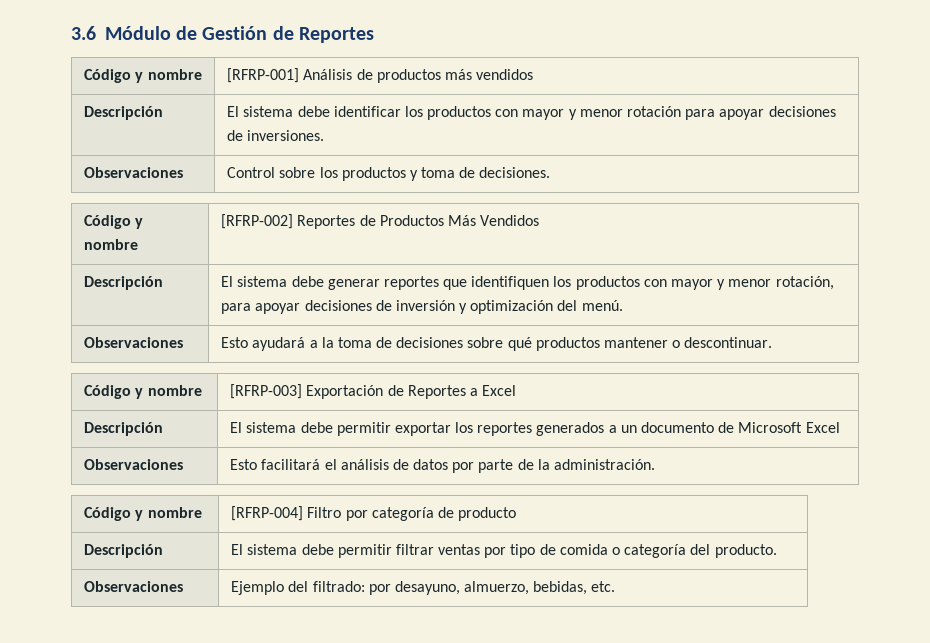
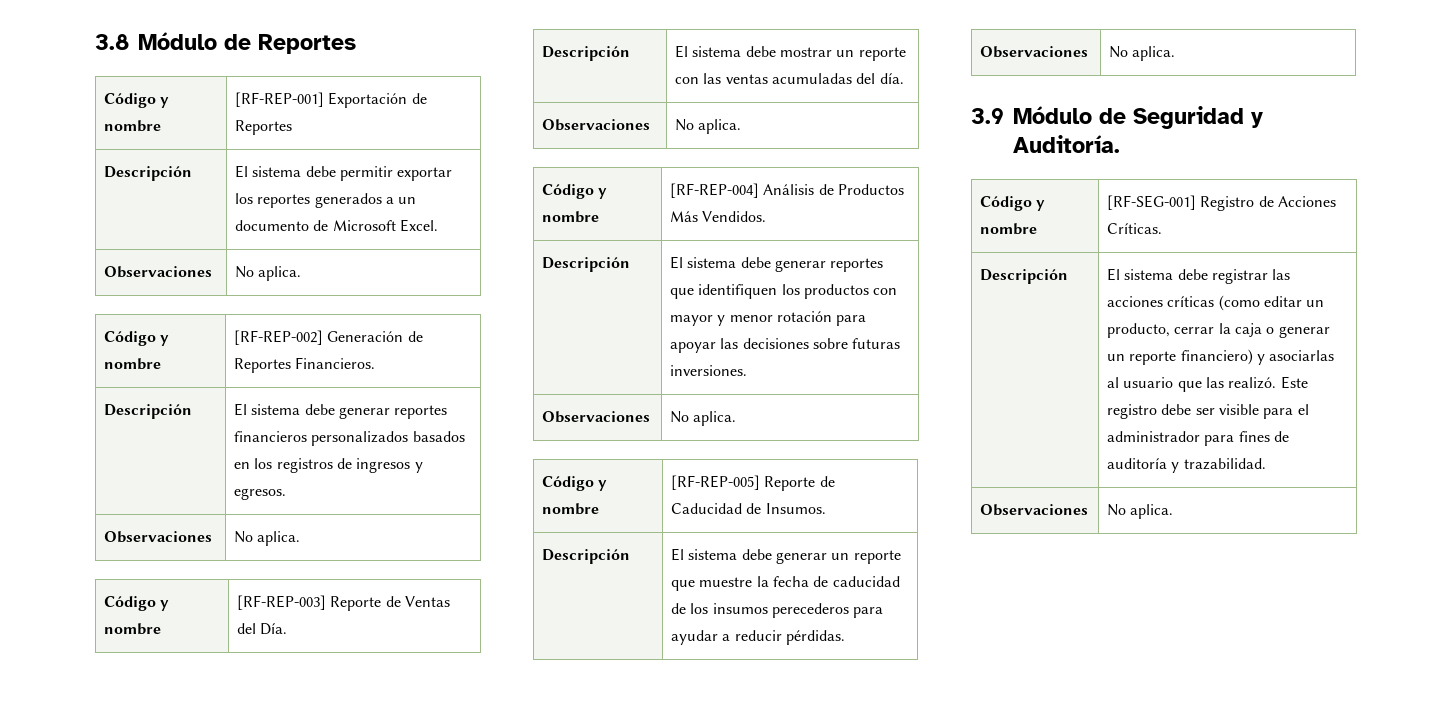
[71,26,294,40] 3.6 Módulo de Gestión de -> [95,32,251,50] 3.8 Módulo de
[227,68,534,83] [84,106,164,120] [227,106,836,120] [227,130,325,141] [84,167,184,178] [227,167,551,181] [84,215,144,229] [84,239,139,250] [221,214,356,229] [RFRP-001] Análisis de productos más vendidos // Descripción | El sistema debe identificar los productos con mayor y menor rotación para apoyar decisiones de inversiones. // Observaciones | Control sobre los productos y toma de decisiones. // Código y nombre | [RFRP-002] Reportes -> [234,92,427,108] [234,120,292,135] [103,166,192,181] [234,165,453,181] [234,193,417,208] [234,219,438,232] [103,266,212,278] [234,266,302,281] [103,331,170,346] [103,358,161,370] [233,330,423,345] [233,357,376,373] [103,404,192,419] [233,403,448,419] [233,431,465,446] [233,458,423,473] [233,488,286,500] [103,531,212,543] [233,531,301,546] [103,596,170,611] [103,623,161,635] [236,595,450,611] [236,623,288,635] [541,46,630,61] [674,45,906,61] [674,73,904,84] [541,119,650,131] [674,119,742,134] [541,184,608,199] [541,211,599,223] [669,183,815,198] [RF-REP-001] Exportación de Reportes // Descripción | El sistema debe permitir exportar los reportes generados a un documento de Microsoft Excel. // Observaciones | No aplica. // Código y nombre | [RF-REP-002] Generación de Reportes Financieros. // Descripción | El sistema debe generar reportes financieros personalizados basados en los registros de ingresos y egresos. // Observaciones | No aplica. // Código y nombre | [RF-REP-003] Reporte de Ventas del Día. // Descripción | El sistema debe mostrar un reporte con las ventas acumuladas del día. // Observaciones | No aplica. // Código y nombre | [RF-REP-004] Análisis
[480,215,540,226] Vendidos -> [702,211,767,222] Vendidos.
[775,276,834,290] [221,300,623,314] [84,337,184,348] [221,337,773,351] [84,385,202,399] [230,384,517,399] [84,422,164,436] [230,422,840,436] [84,459,184,470] [230,459,656,473] [84,507,202,521] [231,506,517,521] [84,544,164,558] [231,544,777,558] [84,581,184,592] [231,581,616,595] rotación, para apoyar decisiones de inversión y optimización del menú. // Observaciones | Esto ayudará a la toma de decisiones sobre qué productos mantener o descontinuar. // Código y nombre | [RFRP-003] Exportación de Reportes a Excel // Descripción | El sistema debe permitir exportar los reportes generados a un documento de Microsoft Excel // Observaciones | Esto facilitará el análisis de datos por parte de la administración. // Código y nombre | [RFRP-004] Filtro por categoría de producto // Descripción | El sistema debe permitir filtrar ventas por tipo de comida o categoría del producto. // Observaciones | Ejemplo del filtrado: por desayuno, almuerzo, bebidas, etc. -> [776,311,867,326] [669,338,901,353] [669,365,747,376] [541,411,650,423] [669,411,737,426] [541,476,608,491] [541,503,599,515] [670,475,835,491] [670,503,826,514] [541,549,630,564] [670,548,901,564] [670,576,900,591] [670,603,884,618] [670,630,845,645] [979,46,1088,58] [1108,46,1176,61] [971,106,1263,129] [1012,135,1120,153] [979,196,1046,211] [979,223,1037,235] [1106,195,1336,211] [1106,223,1162,234] [979,269,1068,284] [1106,268,1291,284] [1106,295,1325,311] [1106,323,1330,338] [1106,349,1335,365] [1106,376,1308,392] [1106,404,1309,419] [1106,431,1289,446] [1106,458,1266,473] [979,504,1088,516] [1106,504,1174,519] rotación para apoyar las decisiones sobre futuras inversiones. // Observaciones | No aplica. // Código y nombre | [RF-REP-005] Reporte de Caducidad de Insumos. // Descripción | El sistema debe generar un reporte que muestre la fecha de caducidad de los insumos perecederos para ayudar a reducir pérdidas. // Observaciones | No aplica. // 3.9 Módulo de Seguridad y Auditoría. // Código y nombre | [RF-SEG-001] Registro de Acciones Críticas. // Descripción | El sistema debe registrar las acciones críticas (como editar un producto, cerrar la caja o generar un reporte financiero) y asociarlas al usuario que las realizó. Este registro debe ser visible para el administrador para fines de auditoría y trazabilidad. // Observaciones | No aplica.

